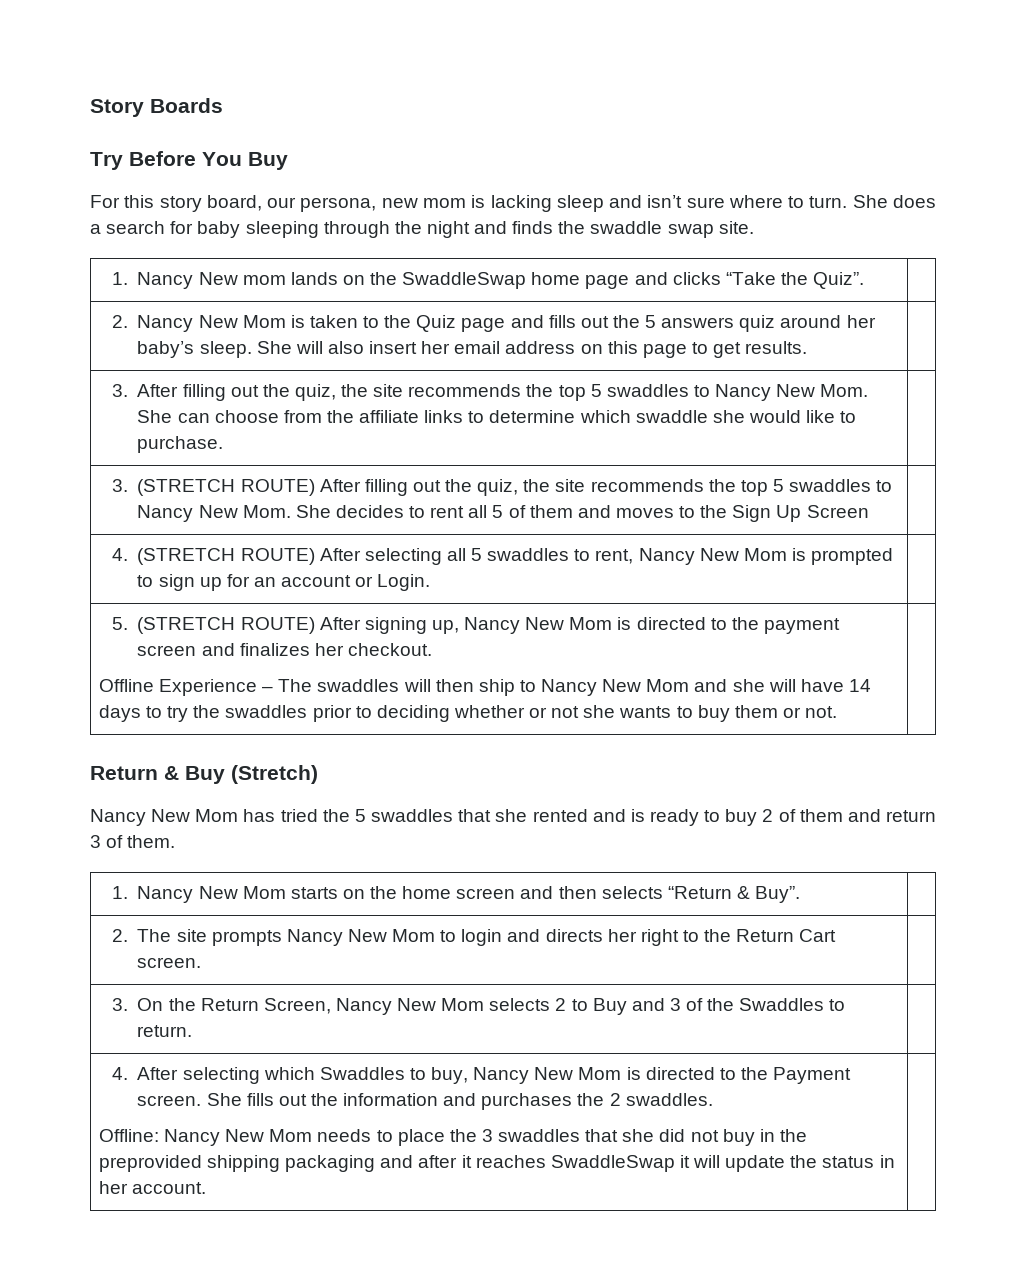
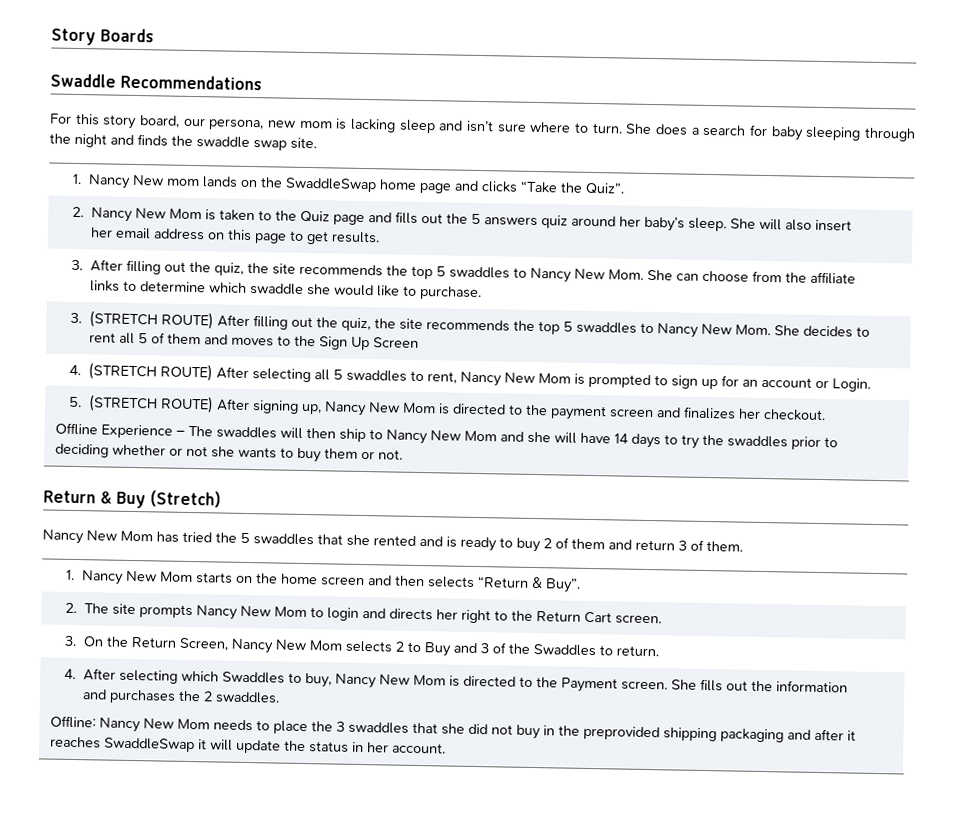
[90,151,288,170] Try Before You Buy -> [50,73,262,91] Swaddle Recommendations

